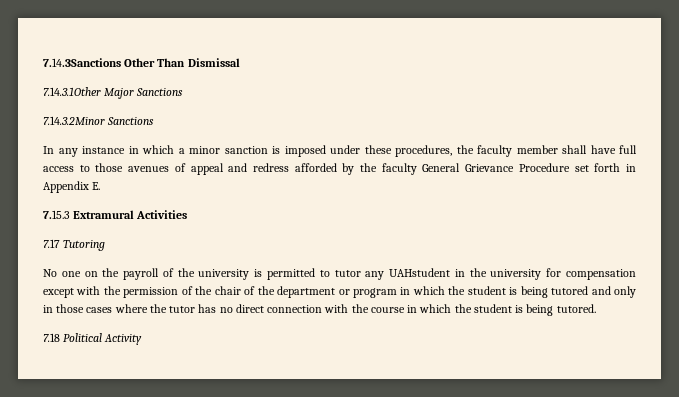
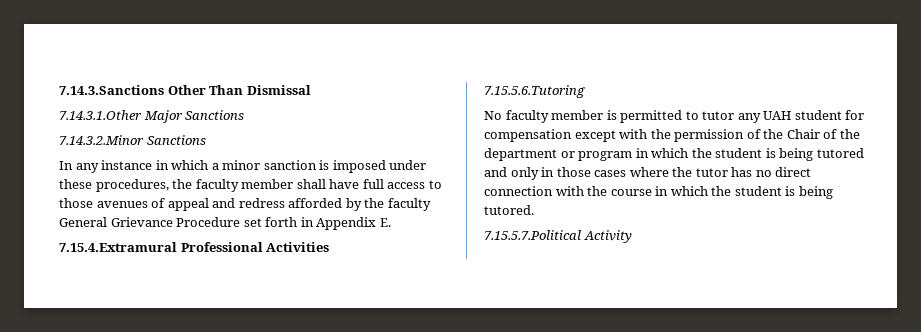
[43,58,121,67] 7.14.3Sanctions -> [59,85,164,95] 7.14.3.Sanctions
[43,87,101,96] 7.14.3.1Other -> [59,110,142,120] 7.14.3.1.Other
[43,116,105,125] 7.14.3.2Minor -> [59,135,144,145] 7.14.3.2.Minor
[43,210,135,219] 7.15.3 Extramural -> [59,242,263,252] 7.15.4.Extramural Professional
[43,239,106,251] 7.17 Tutoring -> [484,85,585,98] 7.15.5.6.Tutoring
[61,268,250,280] one on the payroll of the university -> [505,110,604,123] faculty member
[389,268,542,280] UAHstudent in the university -> [763,110,842,120] UAH student
[214,286,241,295] chair -> [786,129,820,139] Chair
[43,333,103,342] 7.18 Political -> [484,230,581,240] 7.15.5.7.Political

